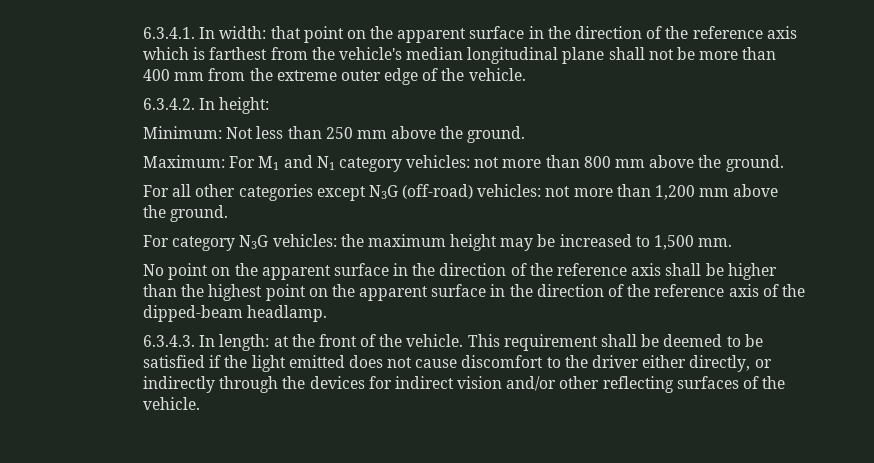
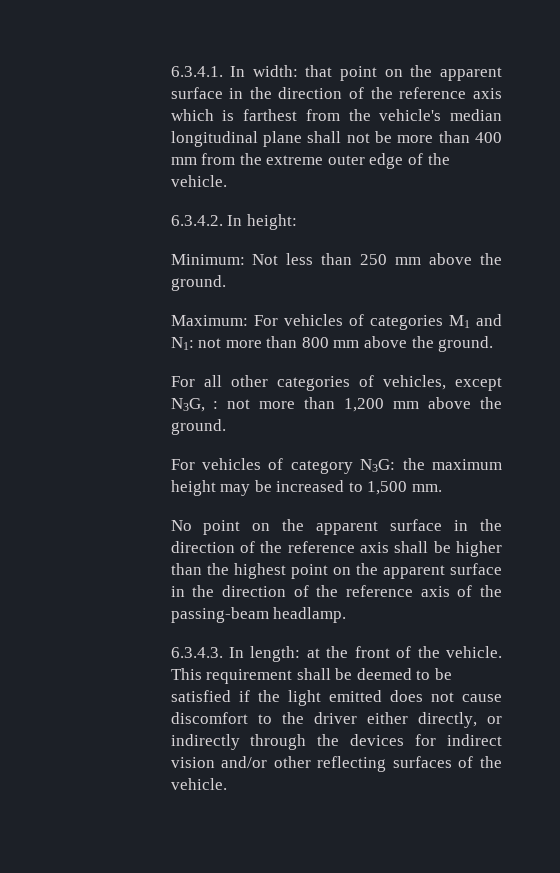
[258,155,471,172] M1 and N1 category vehicles: -> [283,314,502,330] [170,337,194,350] vehicles of categories M1 and N1:
[316,184,542,201] except N3G (off-road) vehicles: -> [358,375,502,391] [170,398,219,412] of vehicles, except N3G, :
[172,234,337,251] category N3G vehicles: -> [201,458,396,474] vehicles of category N3G:
[142,305,243,322] dipped-beam -> [170,607,269,623] passing-beam

